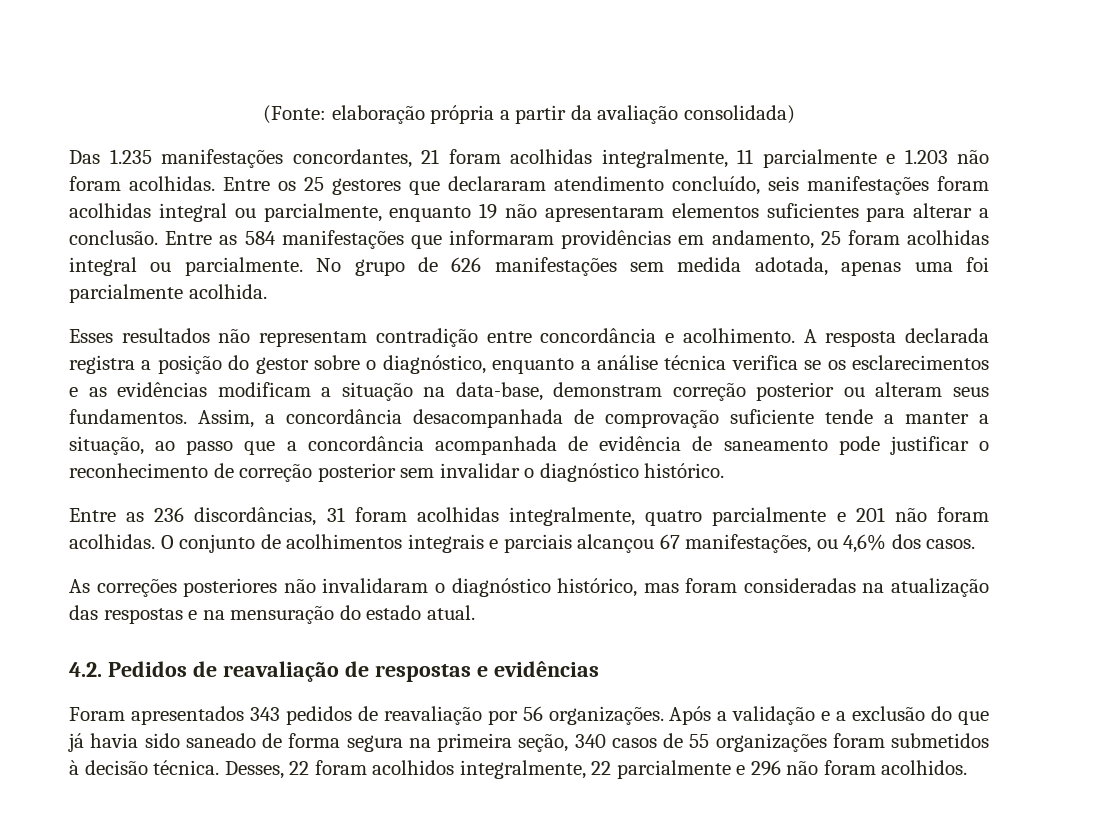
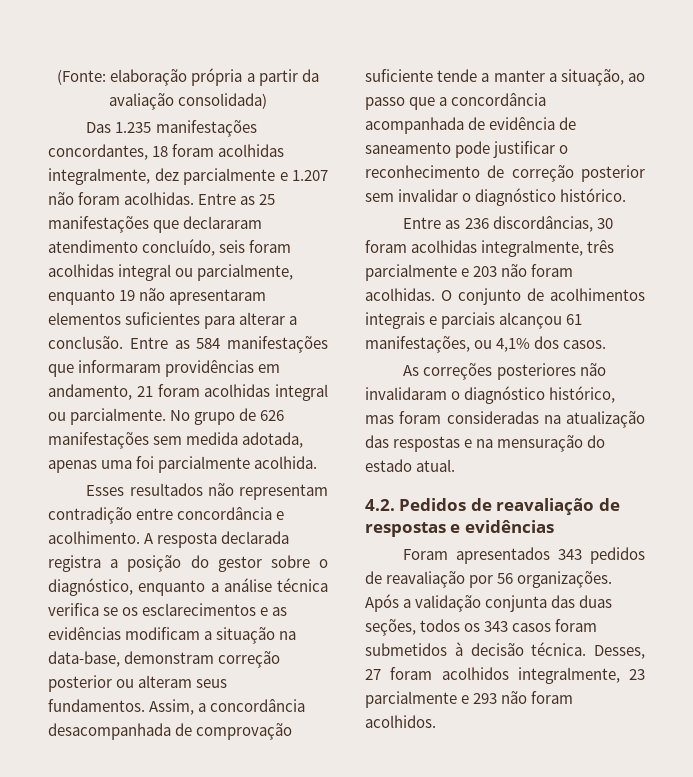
[421,149,948,168] 21 foram acolhidas integralmente, 11 parcialmente e 1.203 -> [152,144,285,157] [48,168,328,185] 18 foram acolhidas integralmente, dez parcialmente e 1.207
[278,177,401,195] os 25 gestores -> [240,194,276,205] [48,216,149,233] as 25 manifestações
[807,176,929,195] manifestações -> (246, 246) none
[820,231,841,245] 25 -> [136,386,153,397] 21
[326,507,885,526] 31 foram acolhidas integralmente, quatro parcialmente e 201 -> [596,218,613,229] [365,240,615,257] [365,264,498,281] 30 foram acolhidas integralmente, três parcialmente e 203
[659,534,680,549] 67 -> [566,314,583,325] 61
[843,534,887,553] 4,6% -> [496,338,531,352] 4,1%
[821,706,989,725] [68,733,827,752] e a exclusão do que já havia sido saneado de forma segura na primeira seção, 340 casos de 55 organizações -> [485,595,613,612] [365,619,552,636] conjunta das duas seções, todos os 343 casos
[289,761,310,775] 22 -> [365,669,381,680] 27
[591,760,781,779] 22 parcialmente e 296 -> [629,669,645,680] [365,691,498,708] 23 parcialmente e 293

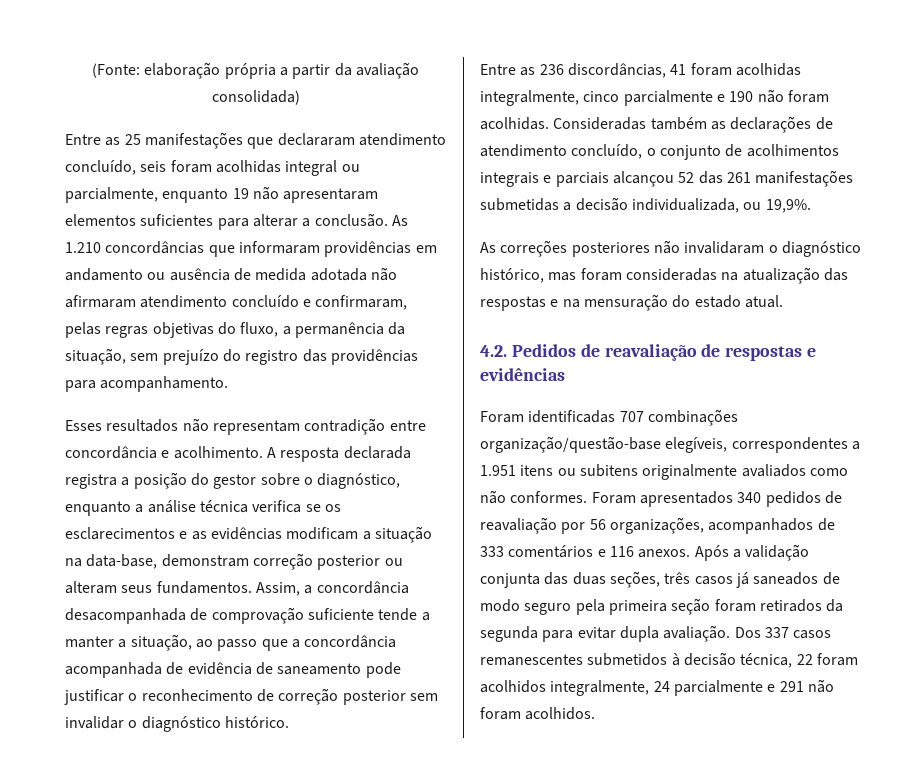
[86,120,257,137] [48,144,285,160] [48,168,328,185] [48,192,195,205] Das 1.235 manifestações concordantes, 18 foram acolhidas integralmente, dez parcialmente e 1.207 não foram acolhidas. -> (300, 97) none
[129,336,328,353] [48,360,281,377] [48,384,328,401] [48,408,285,425] [48,432,304,449] [48,456,318,473] Entre as 584 manifestações que informaram providências em andamento, 21 foram acolhidas integral ou parcialmente. No grupo de 626 manifestações sem medida adotada, apenas uma foi parcialmente acolhida. -> [391,215,408,226] [65,241,437,257] [65,267,397,281] [65,295,408,310] [65,322,406,338] [65,348,418,365] [65,376,229,392] As 1.210 concordâncias que informaram providências em andamento ou ausência de medida adotada não afirmaram atendimento concluído e confirmaram, pelas regras objetivas do fluxo, a permanência da situação, sem prejuízo do registro das providências para acompanhamento.
[596,218,613,229] [365,240,615,257] [365,264,574,281] [365,288,452,301] 30 foram acolhidas integralmente, três parcialmente e 203 não foram acolhidas. O -> [670,63,801,76] [480,89,829,106] [480,116,833,133] [480,144,656,159] 41 foram acolhidas integralmente, cinco parcialmente e 190 não foram acolhidas. Consideradas também as declarações de atendimento concluído, o
[566,314,583,325] [365,336,607,353] 61 manifestações, ou 4,1% dos casos. -> [678,170,854,187] [480,197,811,213] 52 das 261 manifestações submetidas a decisão individualizada, ou 19,9%.
[456,547,583,564] apresentados 343 -> [528,409,738,426] [480,436,860,453] [480,464,848,480] [480,490,762,507] identificadas 707 combinações organização/questão-base elegíveis, correspondentes a 1.951 itens ou subitens originalmente avaliados como não conformes. Foram apresentados 340
[517,571,613,588] organizações. -> [609,517,835,534] [480,545,691,558] organizações, acompanhados de 333 comentários e 116 anexos.
[420,619,598,632] [365,642,645,659] [365,669,381,680] todos os 343 casos foram submetidos à decisão técnica. Desses, 27 -> [664,572,840,588] [480,598,844,615] [480,625,832,642] [480,652,813,668] três casos já saneados de modo seguro pela primeira seção foram retirados da segunda para evitar dupla avaliação. Dos 337 casos remanescentes submetidos à decisão técnica, 22
[629,669,645,680] [365,691,498,708] 23 parcialmente e 293 -> [653,680,804,696] 24 parcialmente e 291

